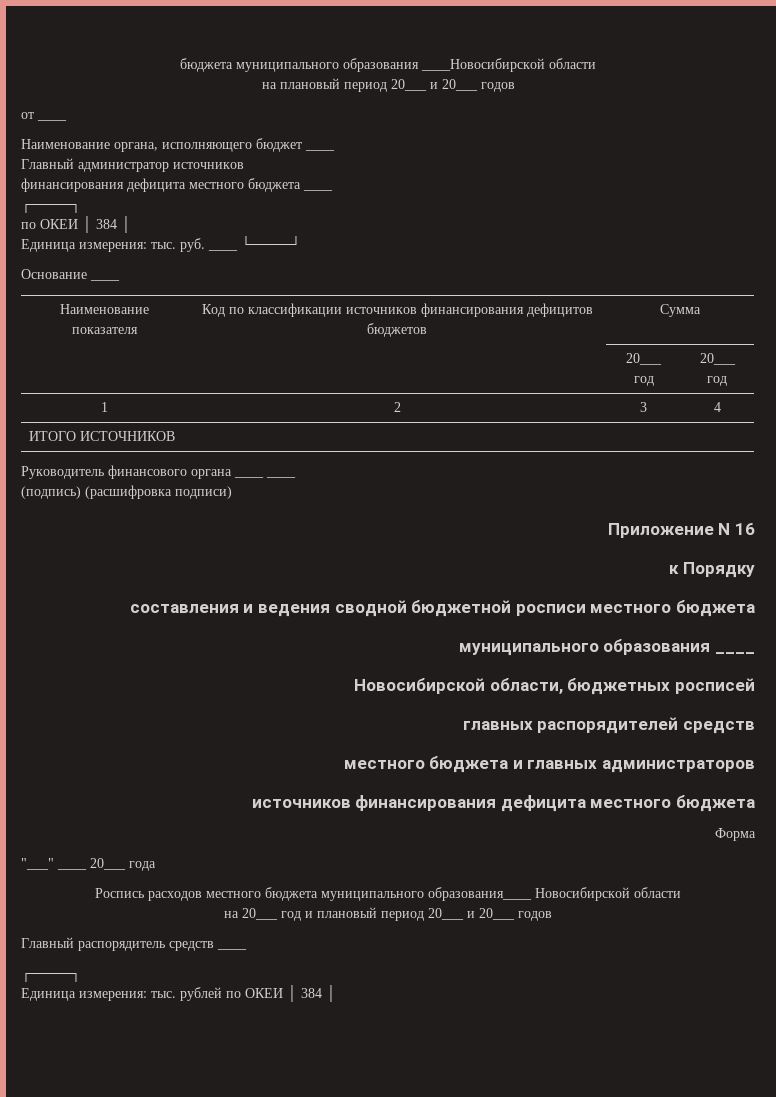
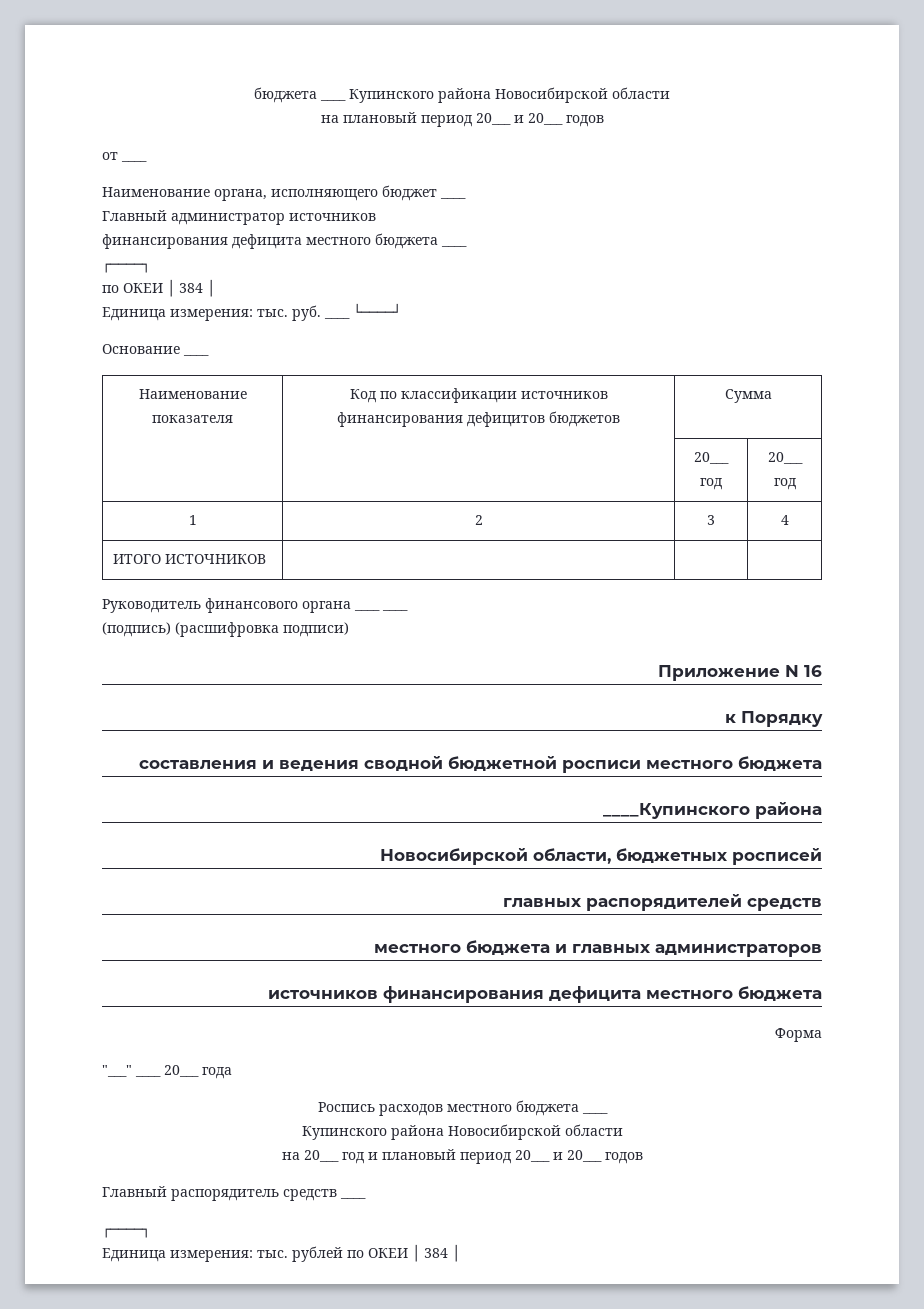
[180,58,545,72] бюджета муниципального образования ____Новосибирской -> [254,87,608,103] бюджета ____ Купинского района Новосибирской
[458,639,755,656] муниципального образования ____ -> [603,802,822,819] ____Купинского района
[321,887,532,901] муниципального образования____ -> [581,1112,608,1114] [301,1125,444,1140] ____ // Купинского района

